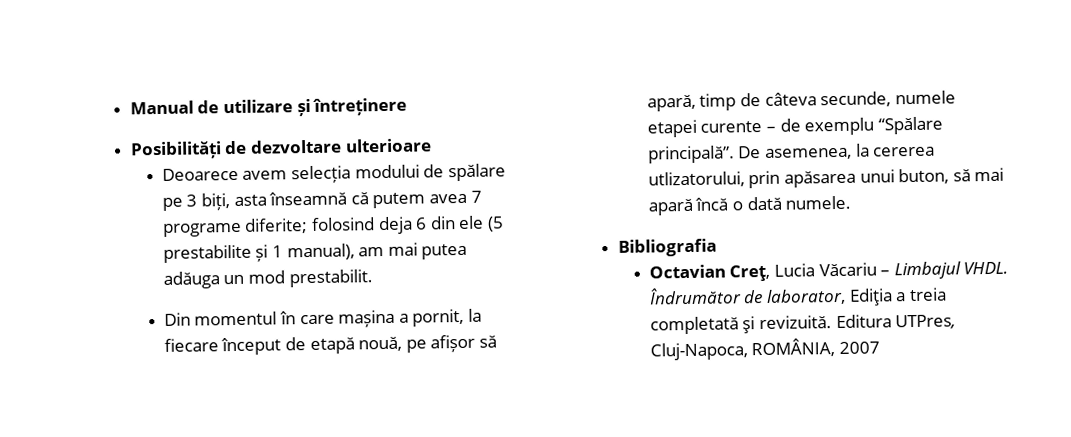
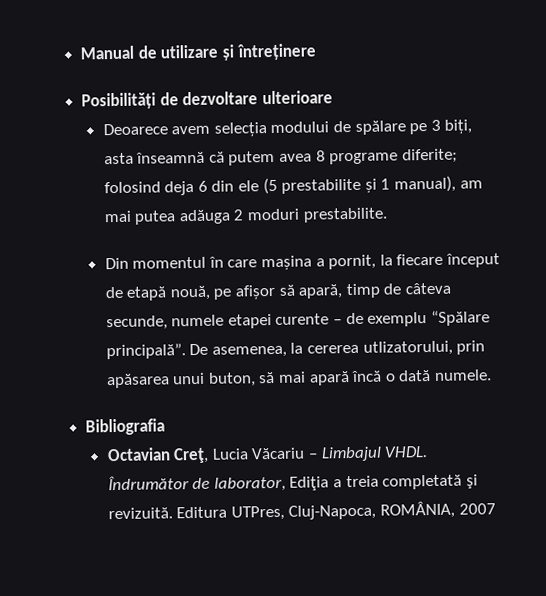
[470,190,482,203] 7 -> [315,150,326,162] 8
[223,269,373,288] un mod prestabilit. -> [233,207,388,223] 2 moduri prestabilite.

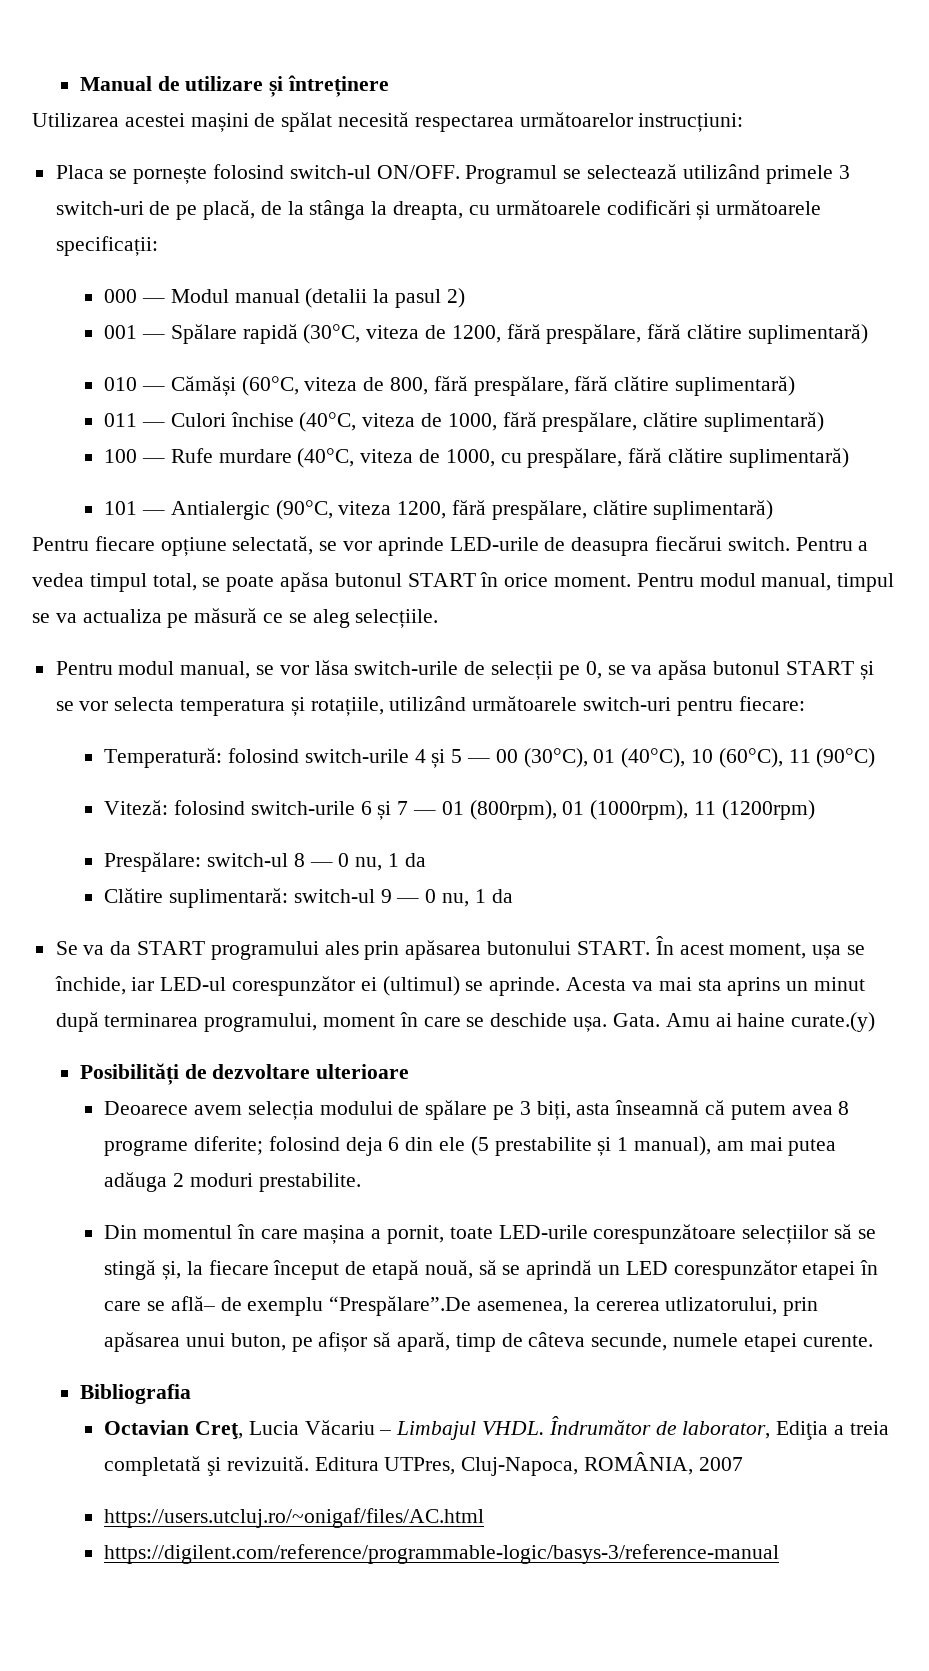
(316, 52) none -> [32,112,744,132] [55,164,850,184] [55,200,822,220] [55,236,158,256] [104,288,465,308] [104,324,868,344] [104,376,795,396] [104,412,824,432] [104,448,849,468] [104,500,774,520] [32,536,869,556] [32,572,895,592] [32,608,439,628] [55,660,874,680] [55,696,805,716] [104,748,876,768] [104,800,815,820] [104,852,426,872] [104,888,513,908] [55,936,865,960] [54,976,865,996] [55,1012,876,1032] // Utilizarea acestei mașini de spălat necesită respectarea următoarelor instrucțiuni: // Placa se pornește folosind switch-ul ON/OFF. Programul se selectează utilizând primele 3 switch-uri de pe placă, de la stânga la dreapta, cu următoarele codificări și următoarele specificații: // 000 — Modul manual (detalii la pasul 2) // 001 — Spălare rapidă (30°C, viteza de 1200, fără prespălare, fără clătire suplimentară) // 010 — Cămăși (60°C, viteza de 800, fără prespălare, fără clătire suplimentară) // 011 — Culori închise (40°C, viteza de 1000, fără prespălare, clătire suplimentară) // 100 — Rufe murdare (40°C, viteza de 1000, cu prespălare, fără clătire suplimentară) // 101 — Antialergic (90°C, viteza 1200, fără prespălare, clătire suplimentară) // Pentru fiecare opțiune selectată, se vor aprinde LED-urile de deasupra fiecărui switch. Pentru a vedea timpul total, se poate apăsa butonul START în orice moment. Pentru modul manual, timpul se va actualiza pe măsură ce se aleg selecțiile. // Pentru modul manual, se vor lăsa switch-urile de selecții pe 0, se va apăsa butonul START și se vor selecta temperatura și rotațiile, utilizând următoarele switch-uri pentru fiecare: // Temperatură: folosind switch-urile 4 și 5 — 00 (30°C), 01 (40°C), 10 (60°C), 11 (90°C) // Viteză: folosind switch-urile 6 și 7 — 01 (800rpm), 01 (1000rpm), 11 (1200rpm) // Prespălare: switch-ul 8 — 0 nu, 1 da // Clătire suplimentară: switch-ul 9 — 0 nu, 1 da // Se va da START programului ales prin apăsarea butonului START. În acest moment, ușa se închide, iar LED-ul corespunzător ei (ultimul) se aprinde. Acesta va mai sta aprins un minut după terminarea programului, moment în care se deschide ușa. Gata. Amu ai haine curate.(y)
(377, 262) none -> [449,1224,876,1244] [104,1260,181,1280] toate LED-urile corespunzătoare selecțiilor să se stingă și,
(211, 293) none -> [478,1260,879,1280] [104,1296,819,1316] [104,1332,286,1352] să se aprindă un LED corespunzător etapei în care se află– de exemplu “Prespălare”.De asemenea, la cererea utlizatorului, prin apăsarea unui buton,
[275,310,490,327] [105,340,486,360] [105,369,492,389] curente – de exemplu “Spălare principală”. De asemenea, la cererea utlizatorului, prin apăsarea unui buton, să mai apară încă o dată numele. -> [802,1335,873,1347] curente.
(496, 509) none -> [104,1508,485,1528] [104,1544,780,1564] // https://users.utcluj.ro/~onigaf/files/AC.html // https://digilent.com/reference/programmable-logic/basys-3/reference-manual

